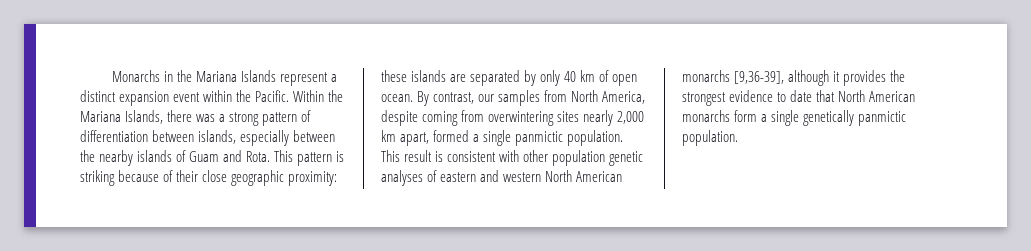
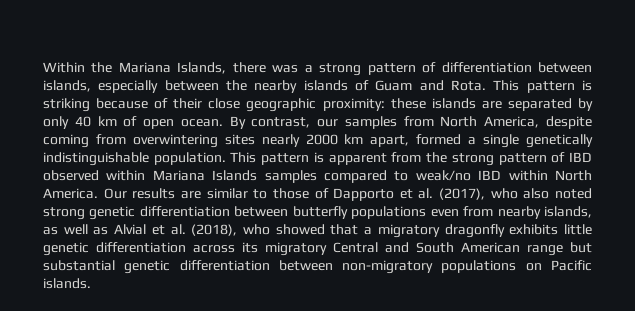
[111,70,337,86] [80,90,290,106] Monarchs in the Mariana Islands represent a distinct expansion event within the Pacific. -> (43, 67) none
[617,111,645,124] 2,000 -> [305,134,338,145] 2000
[515,130,624,146] [381,150,644,166] [381,170,623,186] [682,70,906,86] [682,90,916,106] [682,110,907,126] [682,130,738,146] panmictic population. This result is consistent with other population genetic analyses of eastern and western North American monarchs [9,36-39], although it provides the strongest evidence to date that North American monarchs form a single genetically panmictic population. -> [525,134,593,148] [43,152,593,166] [43,170,592,183] [43,188,592,201] [43,206,593,220] [43,224,592,238] [43,242,592,256] [43,260,592,274] [43,278,91,289] genetically indistinguishable population. This pattern is apparent from the strong pattern of IBD observed within Mariana Islands samples compared to weak/no IBD within North America. Our results are similar to those of Dapporto et al. (2017), who also noted strong genetic differentiation between butterfly populations even from nearby islands, as well as Alvial et al. (2018), who showed that a migratory dragonfly exhibits little genetic differentiation across its migratory Central and South American range but substantial genetic differentiation between non-migratory populations on Pacific islands.

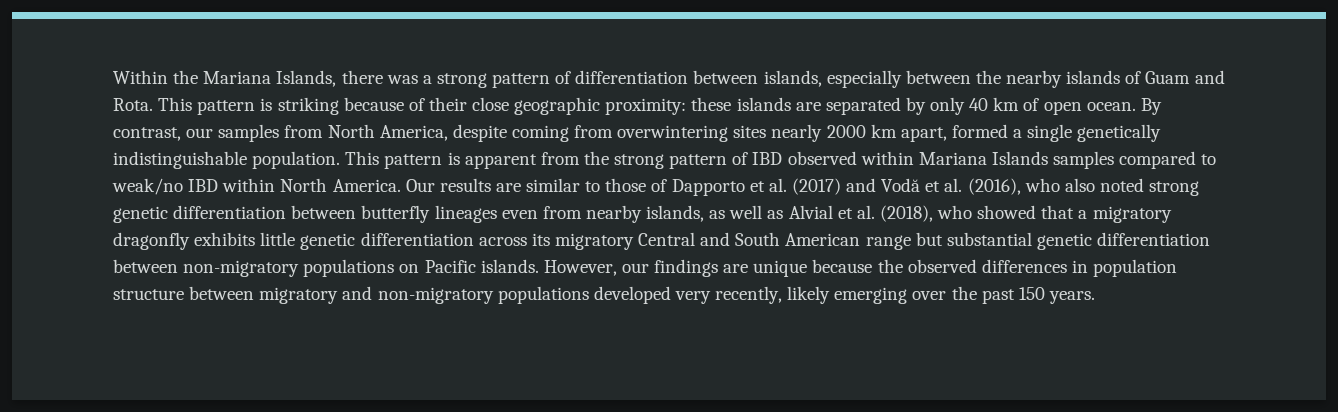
[439,188,486,200] (2017), -> [791,178,1021,195] (2017) and Vodă et al. (2016),
[351,206,427,219] populations -> [434,205,497,223] lineages
(91, 283) none -> [543,259,1178,277] [113,286,1095,304] However, our findings are unique because the observed differences in population structure between migratory and non-migratory populations developed very recently, likely emerging over the past 150 years.

